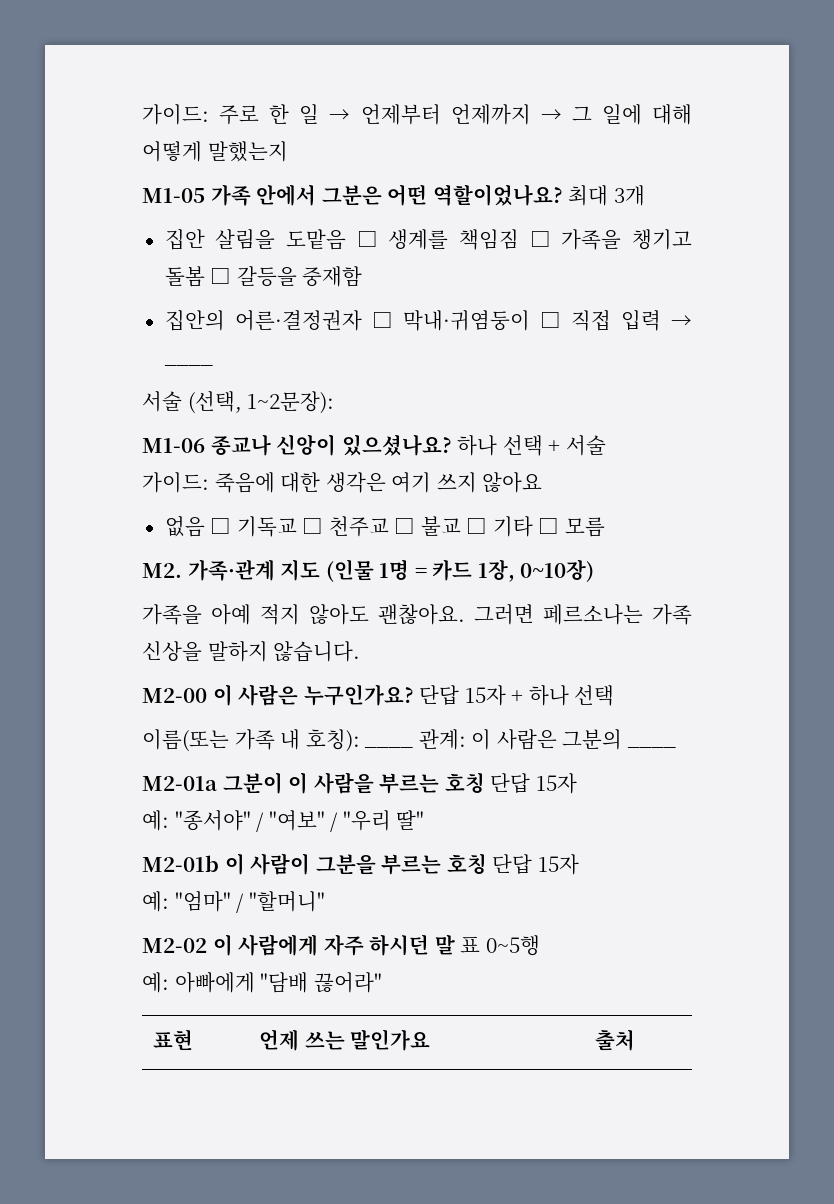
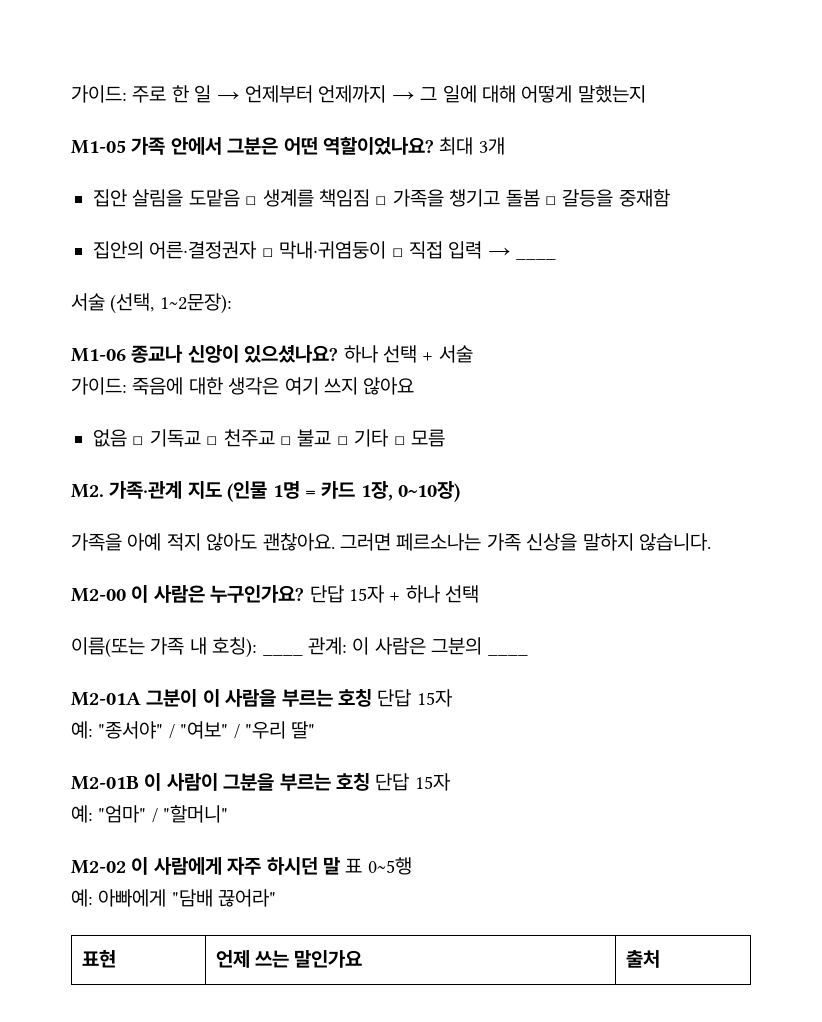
[142,776,217,791] M2-01a -> [71,692,141,706] M2-01A
[142,855,219,872] M2-01b -> [71,776,139,790] M2-01B

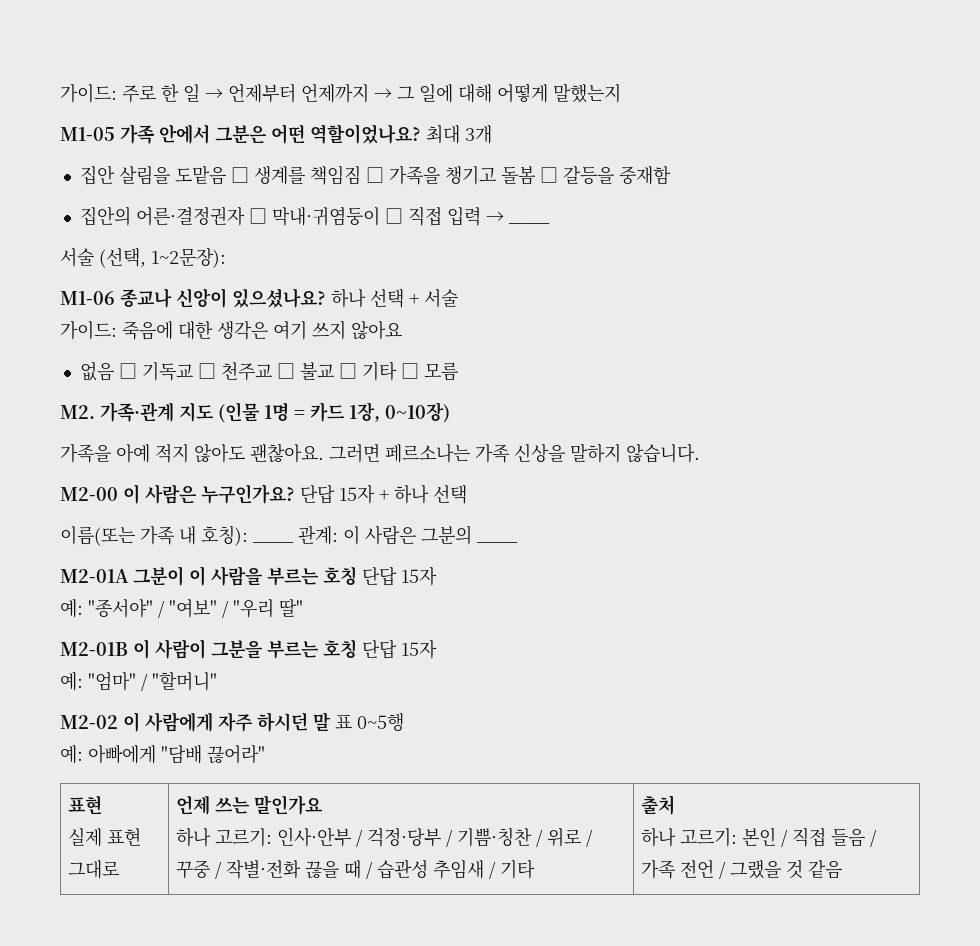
(116, 959) none -> [67,828,141,847] [67,860,119,879] // 실제 표현 그대로
[625,950,660,968] | 출처 -> [175,827,593,847] [175,859,535,879] [640,795,675,815] [640,827,877,847] [640,859,842,879] // 하나 고르기: 인사·안부 / 걱정·당부 / 기쁨·칭찬 / 위로 / 꾸중 / 작별·전화 끊을 때 / 습관성 추임새 / 기타 | 출처 // 하나 고르기: 본인 / 직접 들음 / 가족 전언 / 그랬을 것 같음

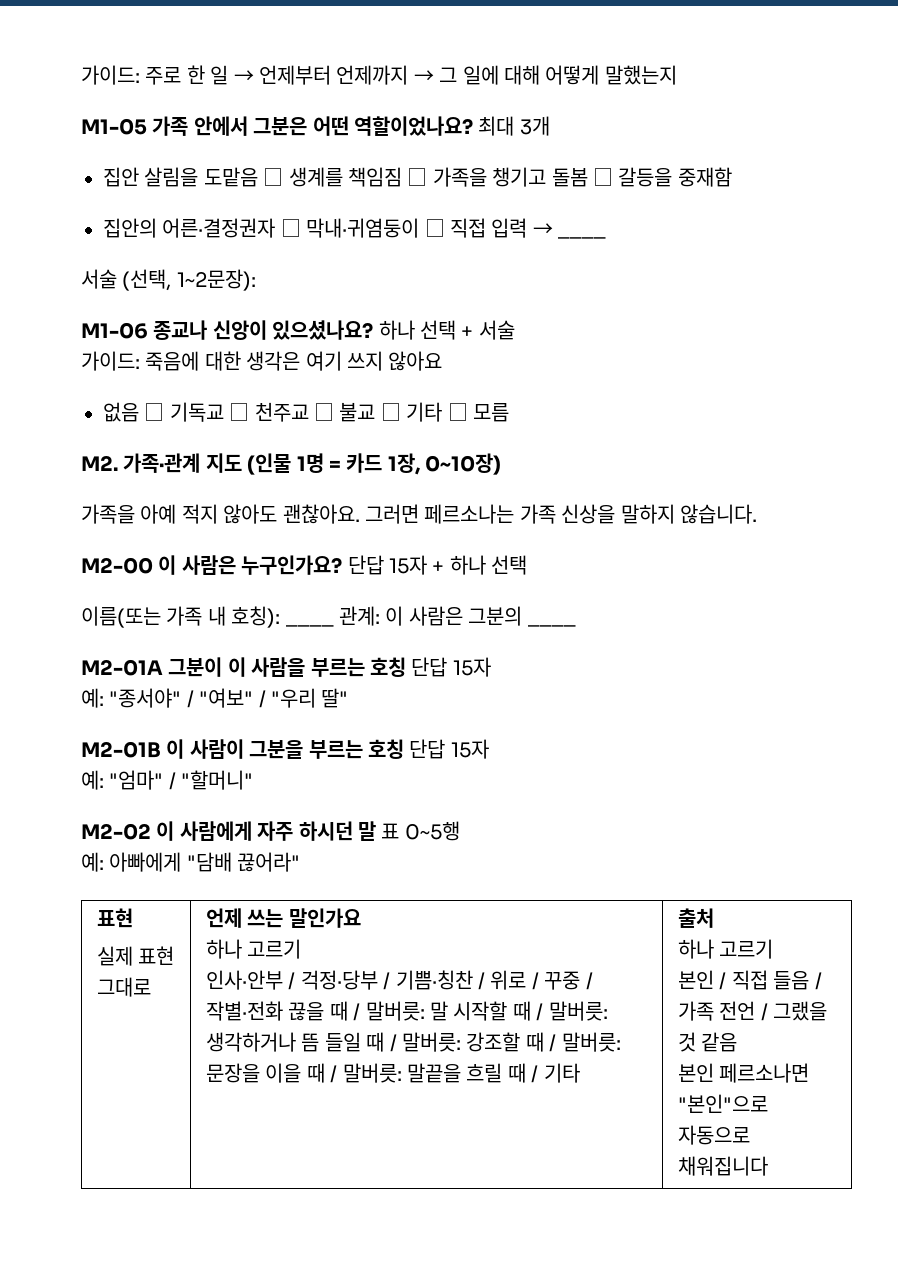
[214,828,272,847] 고르기: -> [247,939,302,959] 고르기 //
[376,860,484,879] 습관성 추임새 -> [365,1001,608,1021] [205,1032,621,1052] [205,1063,526,1083] 말버릇: 말 시작할 때 / 말버릇: 생각하거나 뜸 들일 때 / 말버릇: 강조할 때 / 말버릇: 문장을 이을 때 / 말버릇: 말끝을 흐릴 때
[679,828,737,847] 고르기: -> [719,939,774,959] 고르기 //
(842, 869) none -> [677,1063,810,1083] [677,1094,768,1113] [677,1125,750,1145] [677,1156,768,1176] // 본인 페르소나면 "본인"으로 자동으로 채워집니다

